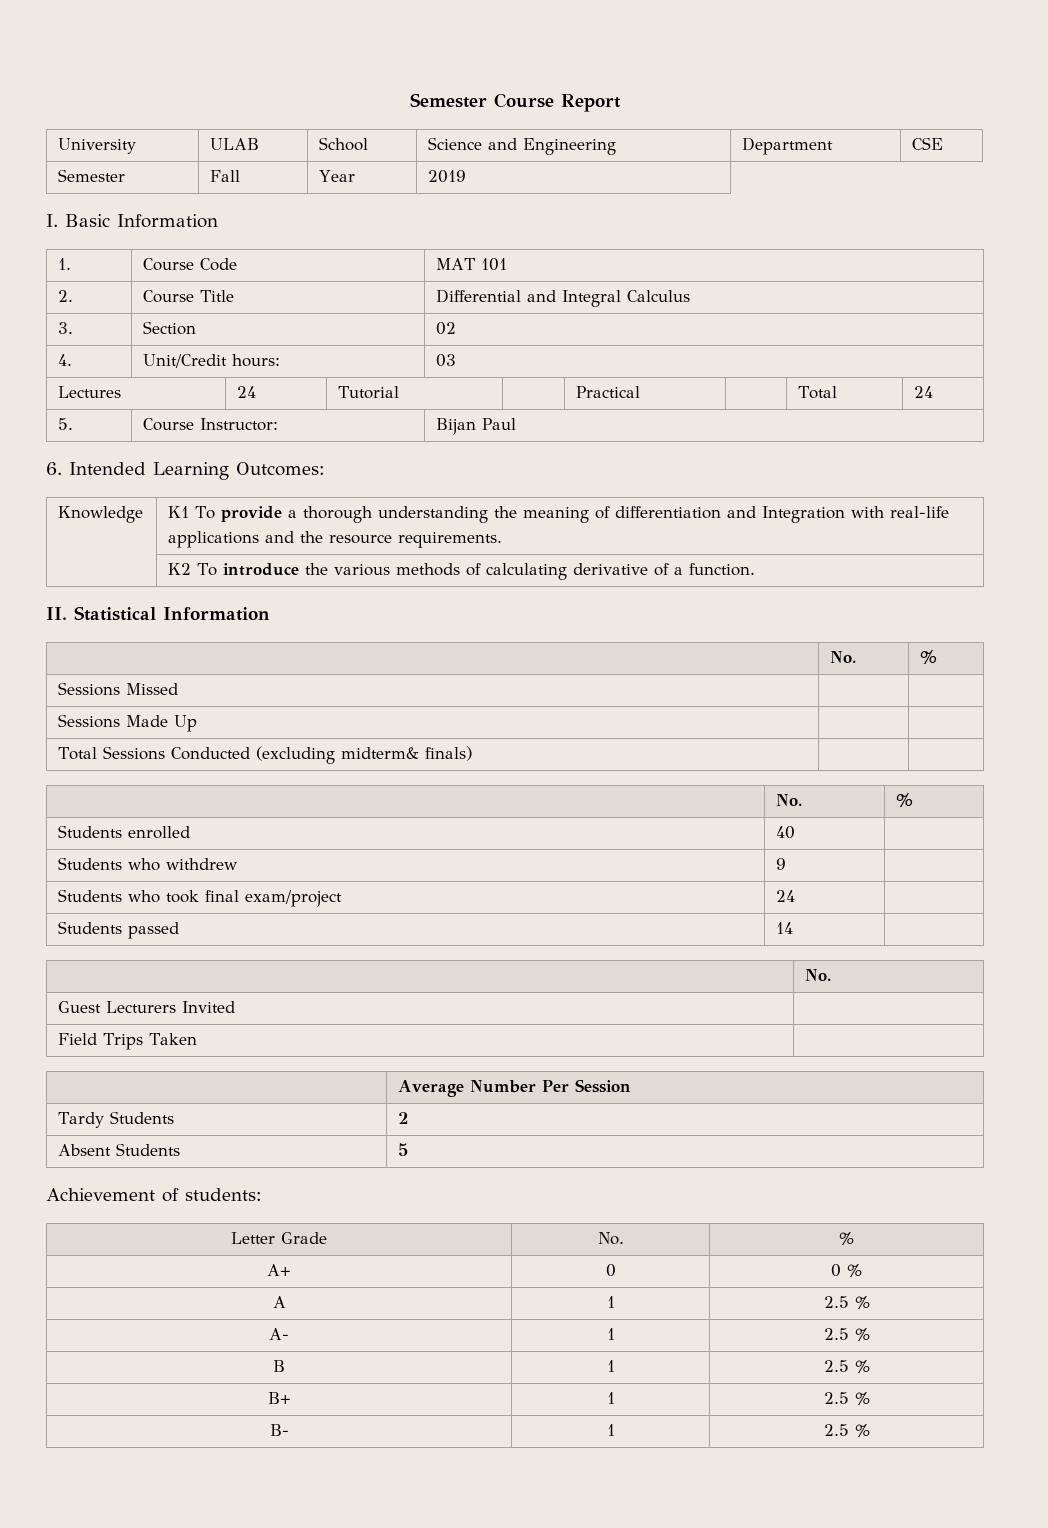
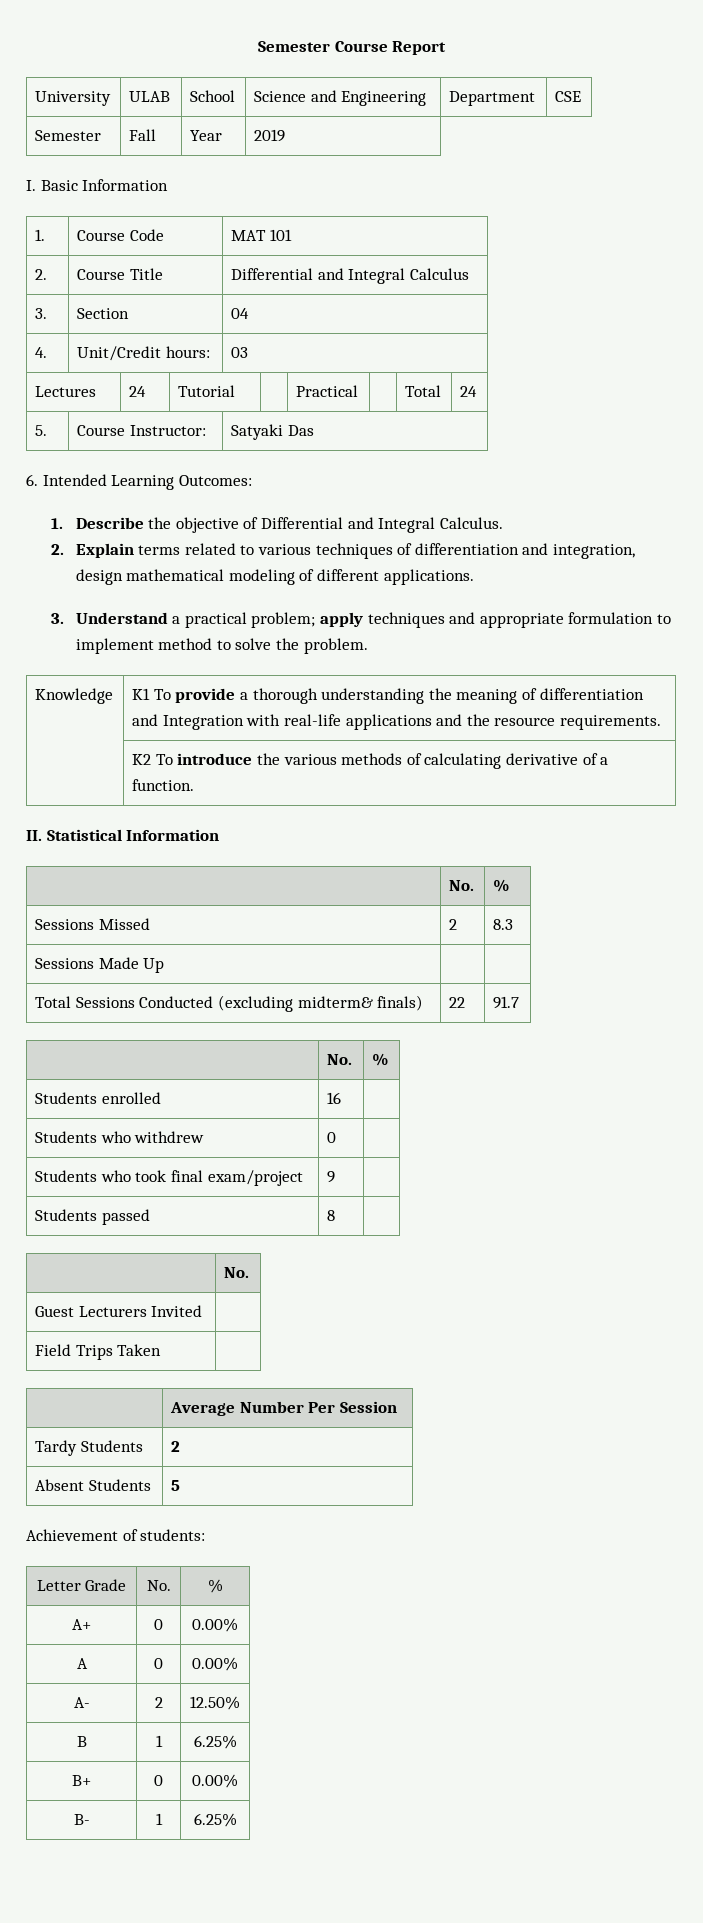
[436,322,457,335] 02 -> [231,308,250,319] 04
[436,418,517,435] Bijan Paul -> [231,424,314,440] Satyaki Das
(325, 469) none -> [50,517,503,533] [50,543,635,559] [75,569,474,585] [50,612,671,628] [75,638,368,654] // 1. Describe the objective of Differential and Integral Calculus. // 2. Explain terms related to various techniques of differentiation and integration, design mathematical modeling of different applications. // 3. Understand a practical problem; apply techniques and appropriate formulation to implement method to solve the problem.
(179, 689) | -> [449,919,458,930] [493,919,514,930] 2 | 8.3
(473, 753) | -> [449,997,466,1008] [493,996,520,1009] 22 | 91.7
[776,826,796,839] 40 -> [327,1092,342,1104] 16
[776,858,787,870] 9 -> [327,1132,337,1143] 0
[776,890,796,902] 24 -> [327,1171,336,1183] 9
[776,922,794,934] 14 -> [327,1210,336,1221] 8
[831,1264,862,1277] 0 % -> [192,1618,238,1632] 0.00%
[606,1296,615,1308] [823,1296,870,1309] [269,1328,289,1340] [606,1328,615,1340] [823,1328,870,1341] 1 | 2.5 % // A- | 1 | 2.5 % -> [154,1658,163,1669] [192,1657,238,1671] [73,1697,90,1708] [154,1697,163,1708] [190,1696,240,1710] 0 | 0.00% // A- | 2 | 12.50%
[823,1360,870,1373] 2.5 % -> [193,1735,237,1749] 6.25%
[606,1392,615,1404] [823,1392,870,1405] 1 | 2.5 % -> [154,1775,163,1786] [192,1774,238,1788] 0 | 0.00%
[823,1424,870,1437] 2.5 % -> [193,1813,237,1827] 6.25%

